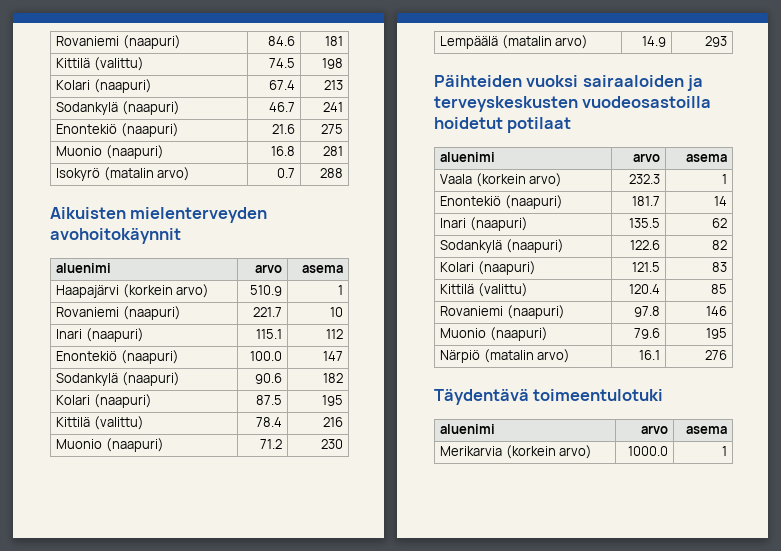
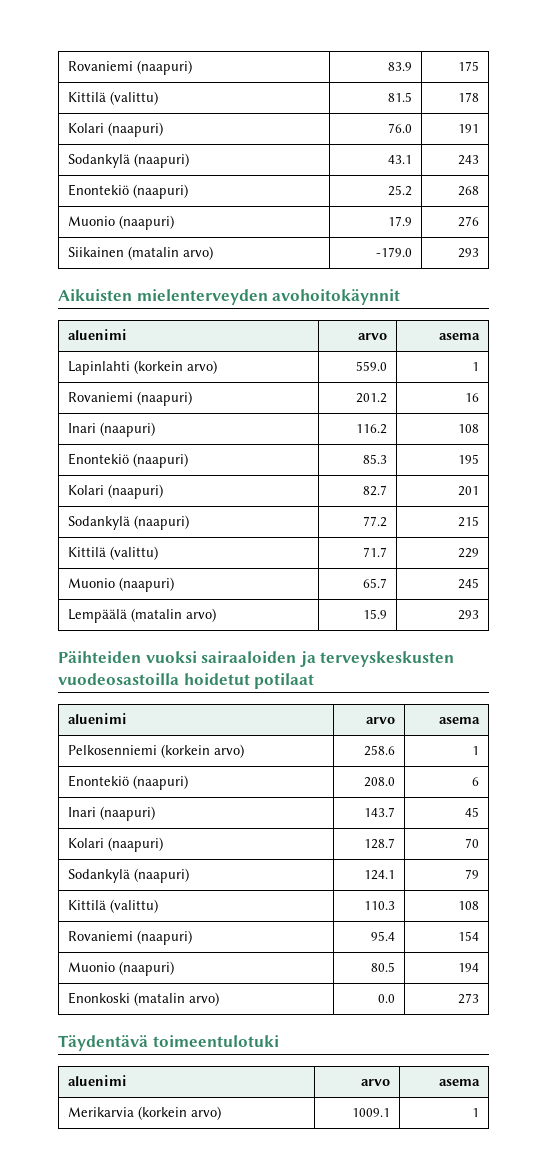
[56,35,181,49] [267,36,295,46] [324,36,343,46] [56,57,144,71] [268,58,295,68] [321,58,343,69] [56,79,152,93] [268,80,295,90] [323,80,343,90] [56,101,180,115] [268,102,295,112] [322,102,343,112] [56,123,179,137] [271,124,295,134] [320,124,343,134] [56,145,164,159] [270,146,295,156] [322,146,343,156] [56,167,191,181] [276,168,295,178] [319,168,343,178] Rovaniemi (naapuri) | 84.6 | 181 // Kittilä (valittu) | 74.5 | 198 // Kolari (naapuri) | 67.4 | 213 // Sodankylä (naapuri) | 46.7 | 241 // Enontekiö (naapuri) | 21.6 | 275 // Muonio (naapuri) | 16.8 | 281 // Isokyrö (matalin arvo) | 0.7 | 288 -> [67,60,192,75] [388,62,413,71] [458,61,480,71] [67,91,158,105] [388,92,413,102] [458,92,480,102] [67,122,163,137] [388,123,413,133] [458,124,480,133] [67,153,189,168] [388,155,413,164] [458,155,480,165] [67,184,188,199] [388,185,413,196] [458,186,480,196] [67,215,174,230] [388,216,413,226] [458,216,480,227] [67,246,213,260] [376,247,413,257] [458,248,480,258] Rovaniemi (naapuri) | 83.9 | 175 // Kittilä (valittu) | 81.5 | 178 // Kolari (naapuri) | 76.0 | 191 // Sodankylä (naapuri) | 43.1 | 243 // Enontekiö (naapuri) | 25.2 | 268 // Muonio (naapuri) | 17.9 | 276 // Siikainen (matalin arvo) | -179.0 | 293
[56,284,210,298] [249,285,282,296] Haapajärvi (korkein arvo) | 510.9 -> [67,360,217,375] [356,361,388,371] Lapinlahti (korkein arvo) | 559.0
[252,307,282,317] [329,307,343,317] [56,328,144,342] [255,329,282,339] [325,329,343,339] [56,350,179,364] [249,351,282,361] [322,351,343,361] [56,372,180,386] [254,373,282,384] [322,373,343,383] [56,394,152,408] [255,395,282,405] [321,395,343,406] [56,416,144,430] [255,417,282,427] [322,417,343,427] [56,438,164,452] [259,439,282,449] [320,439,343,449] 221.7 | 10 // Inari (naapuri) | 115.1 | 112 // Enontekiö (naapuri) | 100.0 | 147 // Sodankylä (naapuri) | 90.6 | 182 // Kolari (naapuri) | 87.5 | 195 // Kittilä (valittu) | 78.4 | 216 // Muonio (naapuri) | 71.2 | 230 -> [356,393,388,403] [465,393,480,402] [67,422,155,437] [356,424,388,434] [458,424,480,433] [67,453,188,468] [363,454,388,464] [458,454,480,464] [67,484,163,499] [363,485,388,496] [458,486,480,496] [67,515,189,530] [363,516,388,527] [458,516,480,527] [67,546,158,560] [363,547,388,557] [458,548,480,558] [67,577,174,592] [363,578,388,588] [458,578,480,589] 201.2 | 16 // Inari (naapuri) | 116.2 | 108 // Enontekiö (naapuri) | 85.3 | 195 // Kolari (naapuri) | 82.7 | 201 // Sodankylä (naapuri) | 77.2 | 215 // Kittilä (valittu) | 71.7 | 229 // Muonio (naapuri) | 65.7 | 245
[641,36,666,47] 14.9 -> [363,609,388,619] 15.9
[440,173,563,187] [628,174,660,184] Vaala (korkein arvo) | 232.3 -> [67,744,244,758] [364,745,396,756] Pelkosenniemi (korkein arvo) | 258.6
[631,196,660,206] [713,196,727,206] [440,217,528,231] [628,218,660,228] [711,218,727,228] [440,239,564,253] [629,240,660,250] [711,240,727,250] [440,261,536,275] [631,262,660,272] [711,262,727,272] [440,283,528,297] [628,284,660,294] [710,284,727,294] [440,305,565,319] [633,306,660,317] [705,306,727,316] [440,327,548,341] [633,328,660,339] [705,328,727,339] [440,349,571,363] [638,350,660,360] [704,350,727,360] 181.7 | 14 // Inari (naapuri) | 135.5 | 62 // Sodankylä (naapuri) | 122.6 | 82 // Kolari (naapuri) | 121.5 | 83 // Kittilä (valittu) | 120.4 | 85 // Rovaniemi (naapuri) | 97.8 | 146 // Muonio (naapuri) | 79.6 | 195 // Närpiö (matalin arvo) | 16.1 | 276 -> [364,777,396,787] [472,777,480,786] [67,806,155,821] [364,807,396,817] [465,807,480,817] [67,837,163,852] [364,838,396,849] [465,838,480,848] [67,868,189,883] [364,870,396,880] [465,869,480,879] [67,899,158,913] [364,901,396,910] [458,901,480,910] [67,930,192,945] [371,931,396,941] [458,931,480,941] [67,961,174,976] [371,962,396,972] [458,963,480,972] [67,992,219,1006] [378,994,396,1003] [458,993,480,1004] 208.0 | 6 // Inari (naapuri) | 143.7 | 45 // Kolari (naapuri) | 128.7 | 70 // Sodankylä (naapuri) | 124.1 | 79 // Kittilä (valittu) | 110.3 | 108 // Rovaniemi (naapuri) | 95.4 | 154 // Muonio (naapuri) | 80.5 | 194 // Enonkoski (matalin arvo) | 0.0 | 273
[627,446,668,456] 1000.0 -> [352,1108,391,1117] 1009.1

